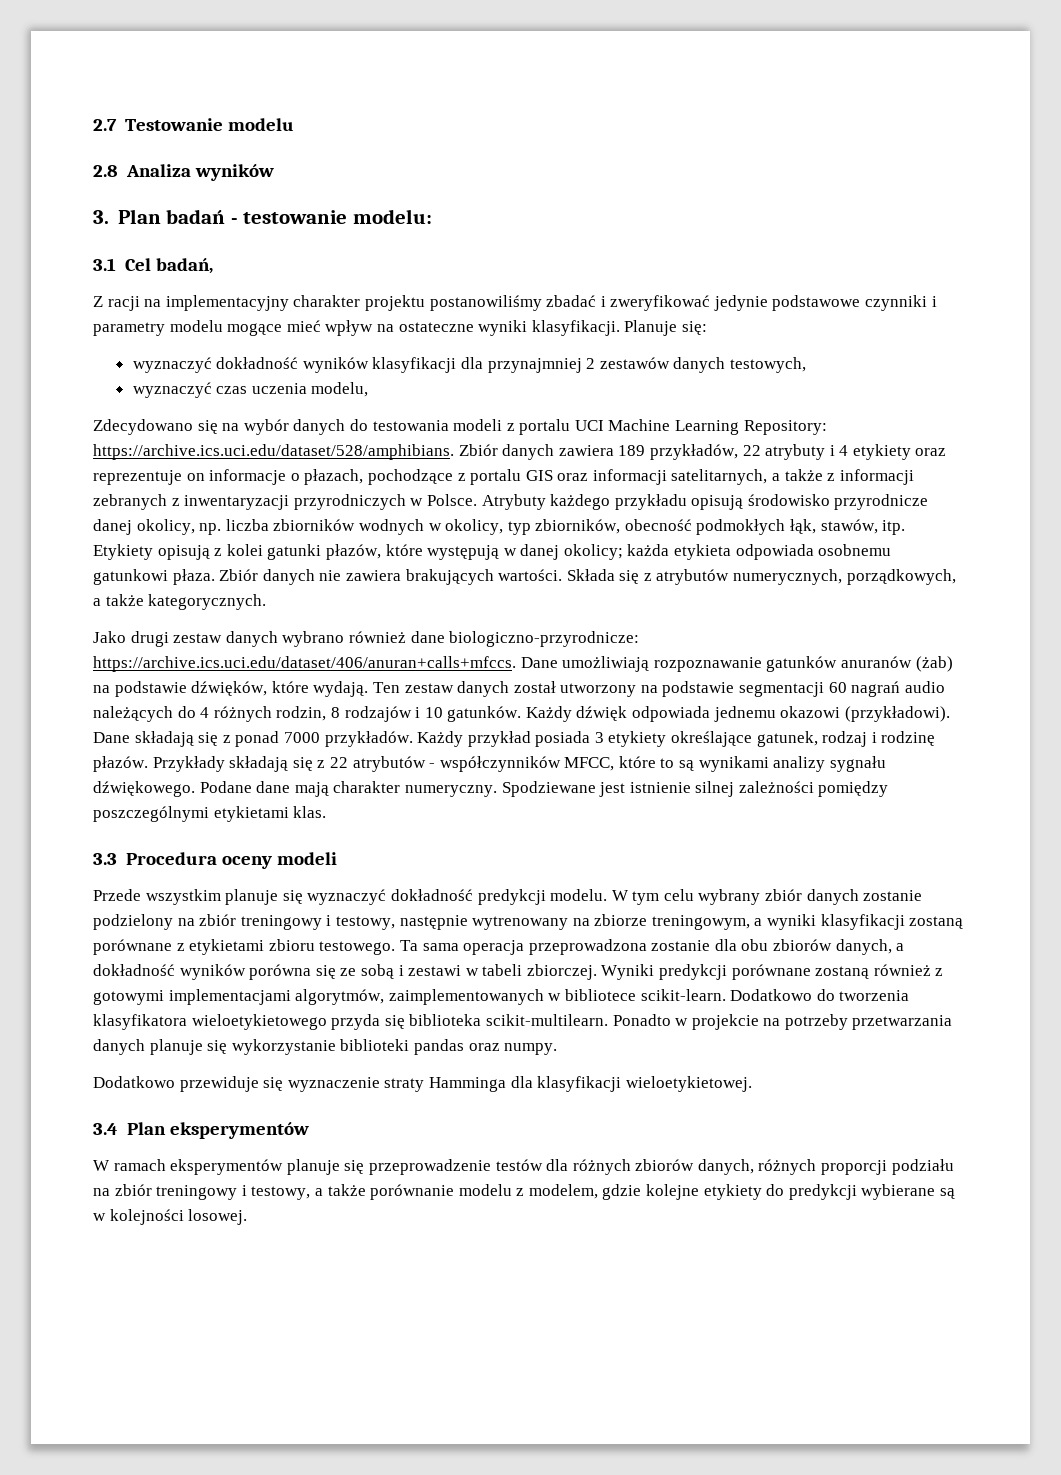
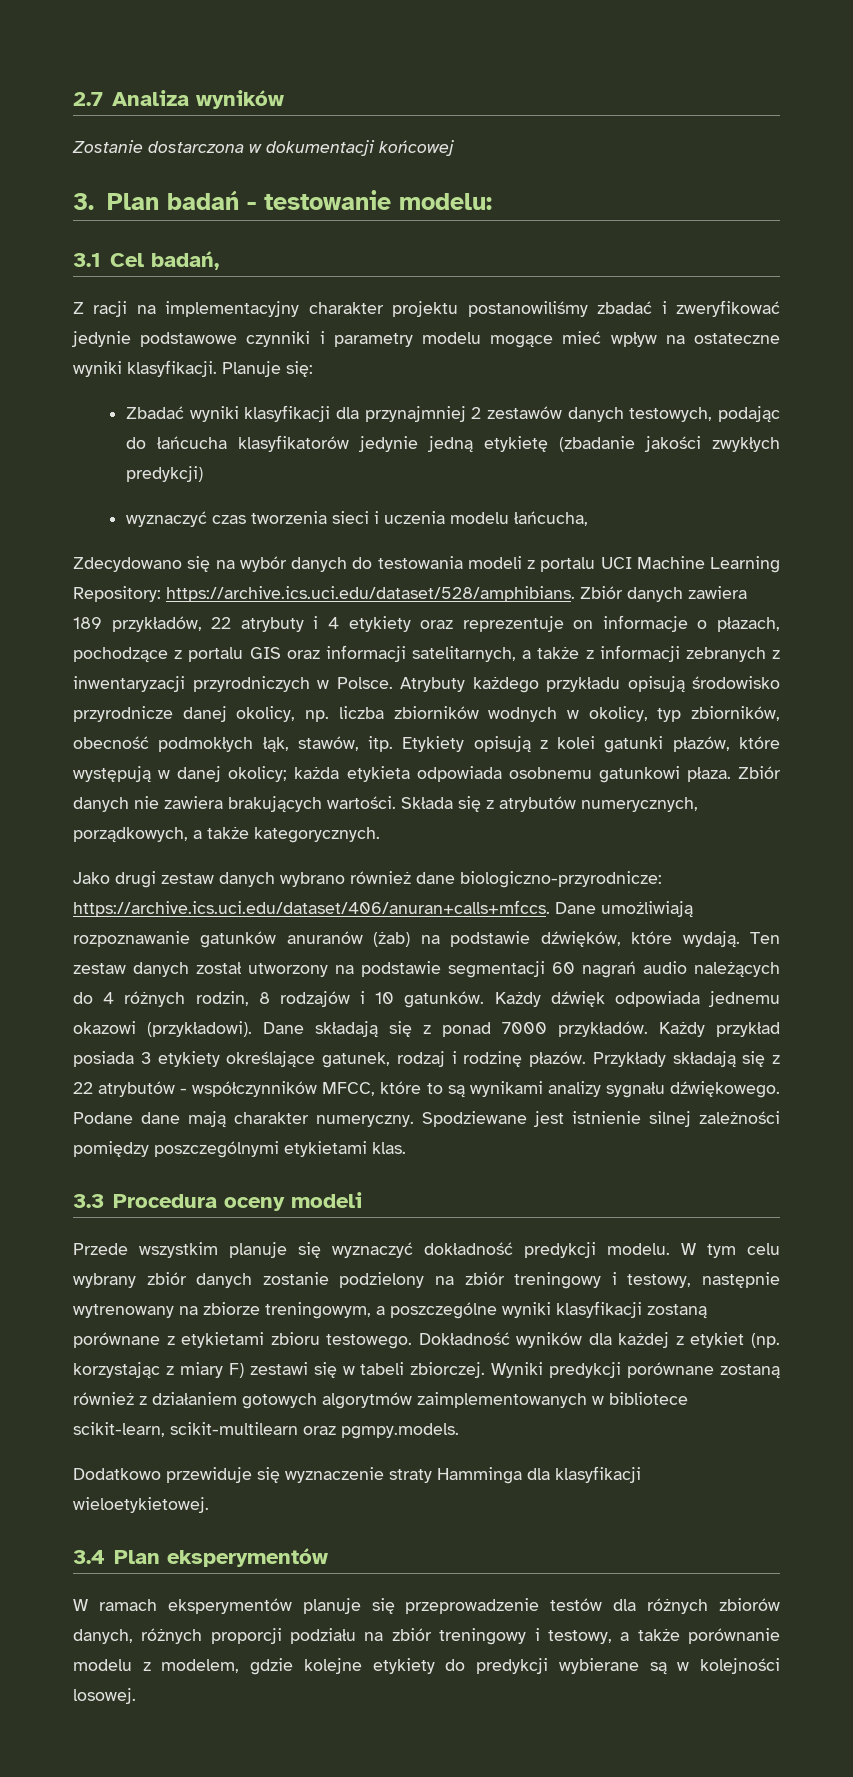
[124,118,294,131] [93,164,274,181] Testowanie modelu // 2.8 Analiza wyników -> [111,90,284,109] [72,140,454,156] Analiza wyników // Zostanie dostarczona w dokumentacji końcowej
[132,357,369,373] wyznaczyć dokładność wyników -> [125,406,239,422] Zbadać wyniki
[132,382,369,398] // wyznaczyć czas uczenia modelu, -> [717,406,780,423] [125,435,780,453] [125,466,203,482] [125,511,588,527] podając do łańcucha klasyfikatorów jedynie jedną etykietę (zbadanie jakości zwykłych predykcji) // wyznaczyć czas tworzenia sieci i uczenia modelu łańcucha,
(763, 922) none -> [390,1302,497,1319] poszczególne
[399,939,905,955] [93,964,462,980] Ta sama operacja przeprowadzona zostanie dla obu zbiorów danych, a dokładność wyników porówna się ze sobą i zestawi -> [418,1332,780,1348] [73,1362,337,1379] Dokładność wyników dla każdej z etykiet (np. korzystając z miary F) zestawi się
[93,989,910,1005] [93,1014,953,1030] [93,1039,558,1055] gotowymi implementacjami algorytmów, zaimplementowanych w bibliotece scikit-learn. Dodatkowo do tworzenia klasyfikatora wieloetykietowego przyda się biblioteka scikit-multilearn. Ponadto w projekcie na potrzeby przetwarzania danych planuje się wykorzystanie biblioteki pandas oraz numpy. -> [152,1392,688,1409] [73,1422,459,1439] działaniem gotowych algorytmów zaimplementowanych w bibliotece scikit-learn, scikit-multilearn oraz pgmpy.models.

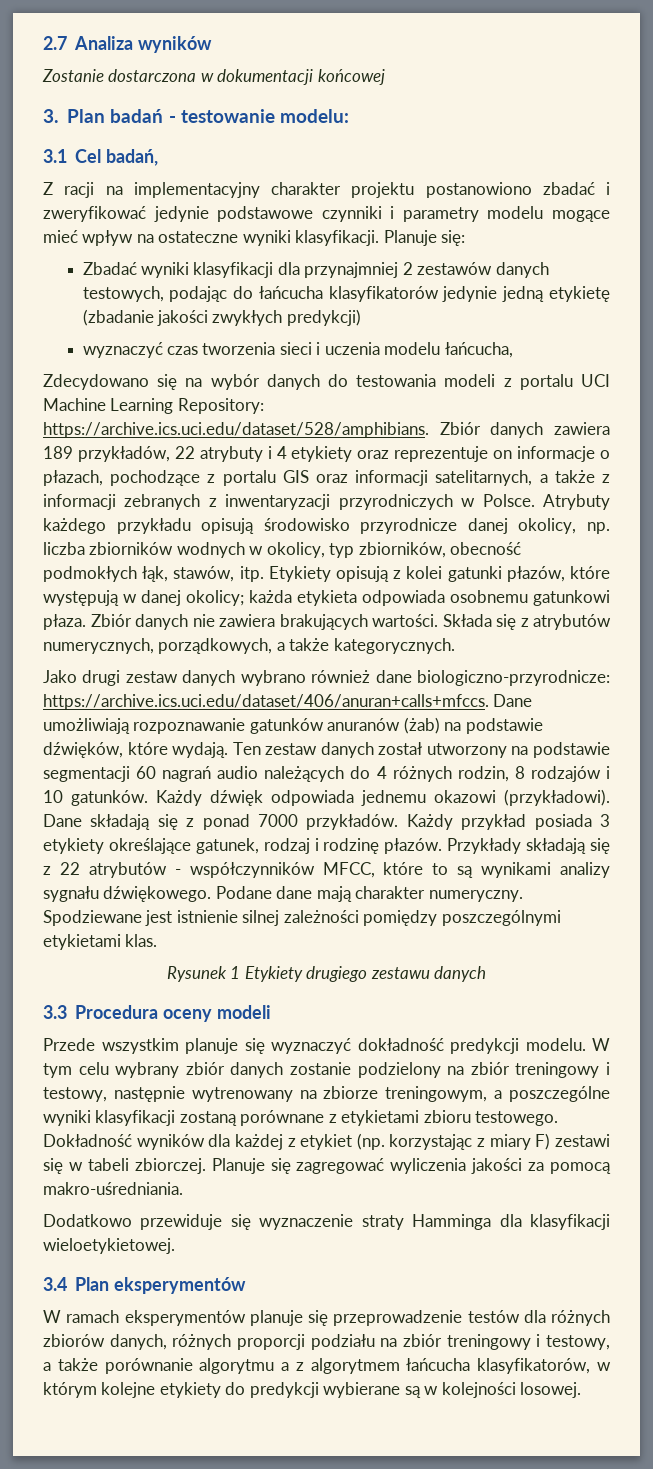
[467,301,588,317] postanowiliśmy -> [425,182,532,198] postanowiono
(406, 1148) none -> [166,966,487,982] // Rysunek 1 Etykiety drugiego zestawu danych
[491,1362,780,1379] [73,1392,688,1409] [73,1422,459,1439] Wyniki predykcji porównane zostaną również z działaniem gotowych algorytmów zaimplementowanych w bibliotece scikit-learn, scikit-multilearn oraz pgmpy.models. -> [211,1158,611,1174] [43,1182,183,1195] Planuje się zagregować wyliczenia jakości za pomocą makro-uśredniania.
[73,1658,294,1675] modelu z modelem, gdzie -> [199,1358,611,1374] [43,1382,97,1398] algorytmu a z algorytmem łańcucha klasyfikatorów, w którym

